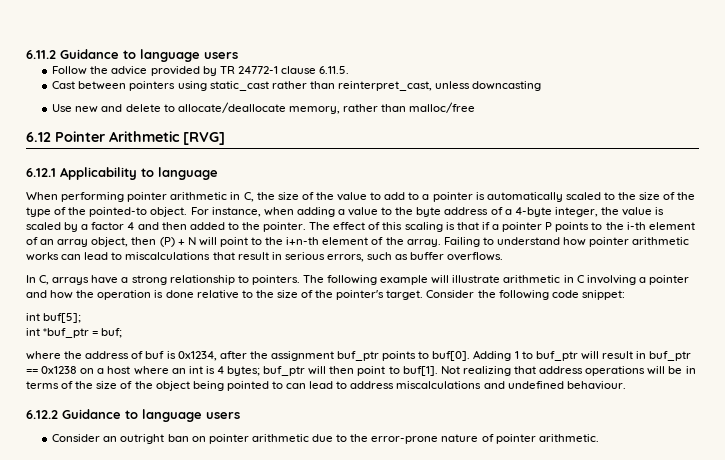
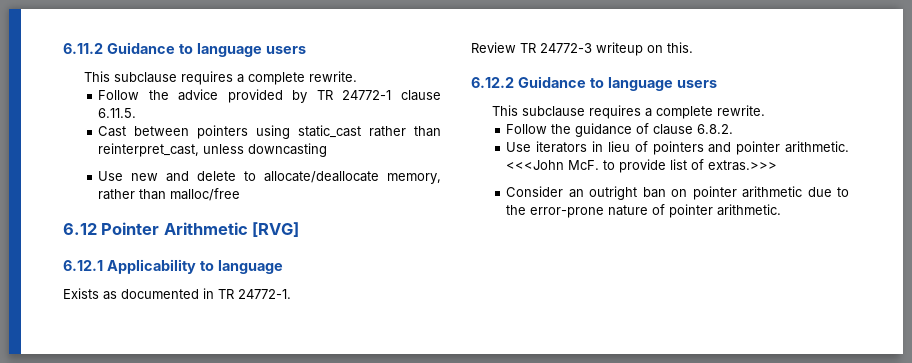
(238, 55) none -> [84,71,358,85] // This subclause requires a complete rewrite.
[26,192,696,202] [26,207,665,217] [26,222,695,232] [26,237,690,247] [26,252,504,262] [26,275,689,285] [26,290,625,300] [26,313,82,323] [26,328,123,338] [26,350,692,361] [26,366,696,376] [26,381,626,391] When performing pointer arithmetic in C, the size of the value to add to a pointer is automatically scaled to the size of the type of the pointed-to object. For instance, when adding a value to the byte address of a 4-byte integer, the value is scaled by a factor 4 and then added to the pointer. The effect of this scaling is that if a pointer P points to the i-th element of an array object, then (P) + N will point to the i+n-th element of the array. Failing to understand how pointer arithmetic works can lead to miscalculations that result in serious errors, such as buffer overflows. // In C, arrays have a strong relationship to pointers. The following example will illustrate arithmetic in C involving a pointer and how the operation is done relative to the size of the pointer's target. Consider the following code snippet: // int buf[5]; // int *buf_ptr = buf; // where the address of buf is 0x1234, after the assignment buf_ptr points to buf[0]. Adding 1 to buf_ptr will result in buf_ptr == 0x1238 on a host where an int is 4 bytes; buf_ptr will then point to buf[1]. Not realizing that address operations will be in terms of the size of the object being pointed to can lead to address miscalculations and undefined behaviour. -> [63,288,291,300] [471,42,693,56] Exists as documented in TR 24772-1. // Review TR 24772-3 writeup on this.
(240, 415) none -> [492,105,766,119] [506,123,734,137] [506,141,849,155] [506,159,778,173] // This subclause requires a complete rewrite. // Follow the guidance of clause 6.8.2. // Use iterators in lieu of pointers and pointer arithmetic. <<<John McF. to provide list of extras.>>>

